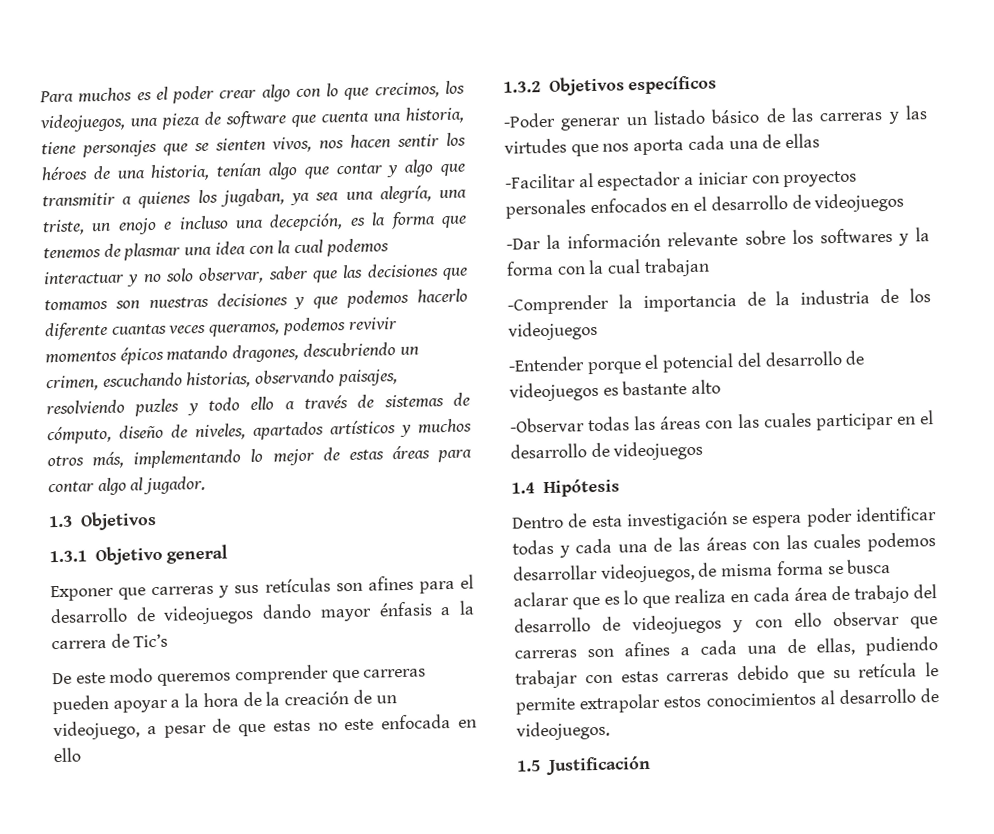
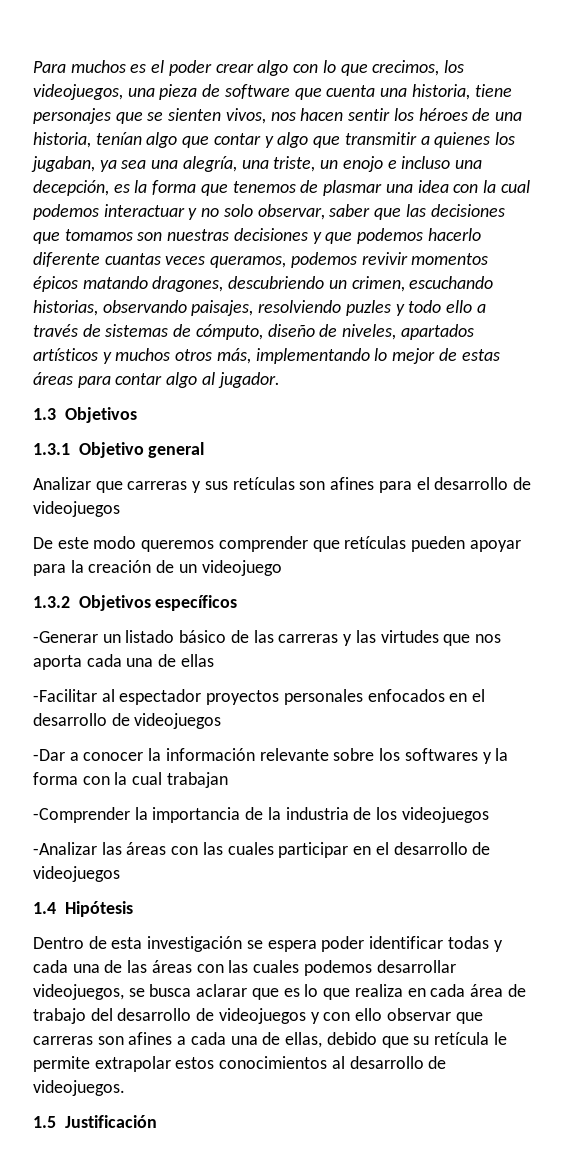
[50,584,114,602] Exponer -> [33,477,91,490] Analizar
[262,600,476,622] [51,633,169,650] dando mayor énfasis a la carrera de Tic’s -> (120, 509) none
[363,668,427,678] carreras -> [344,536,407,549] retículas
[170,689,397,708] [53,714,477,741] [53,747,81,763] a la hora de la creación de un videojuego, a pesar de que estas no este enfocada en ello -> [33,560,282,576] para la creación de un videojuego
[503,112,622,131] -Poder generar -> [33,631,98,643] -Generar
[684,171,780,186] a iniciar con -> (202, 697) none
(541, 244) none -> [69,752,144,761] a conocer
[508,350,866,375] [509,379,722,402] [510,416,631,433] -Entender porque el potencial del desarrollo de videojuegos es bastante alto // -Observar todas -> [33,842,97,855] -Analizar
[698,560,824,577] de misma forma -> (124, 992) none
[865,636,938,656] [515,669,730,689] pudiendo trabajar con estas carreras -> (323, 1040) none

